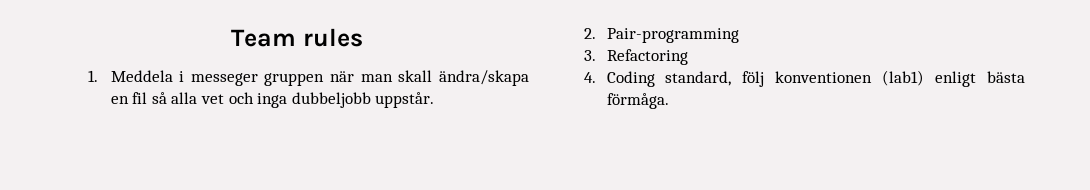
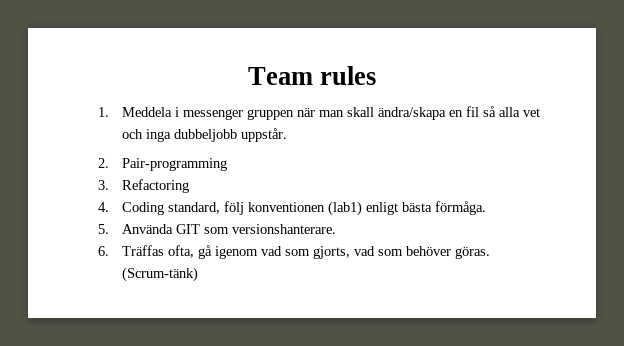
[190,73,258,86] messeger -> [182,109,243,120] messenger
(669, 101) none -> [97,224,336,234] [97,245,490,259] [121,267,198,282] // 5. Använda GIT som versionshanterare. // 6. Träffas ofta, gå igenom vad som gjorts, vad som behöver göras. (Scrum-tänk)

